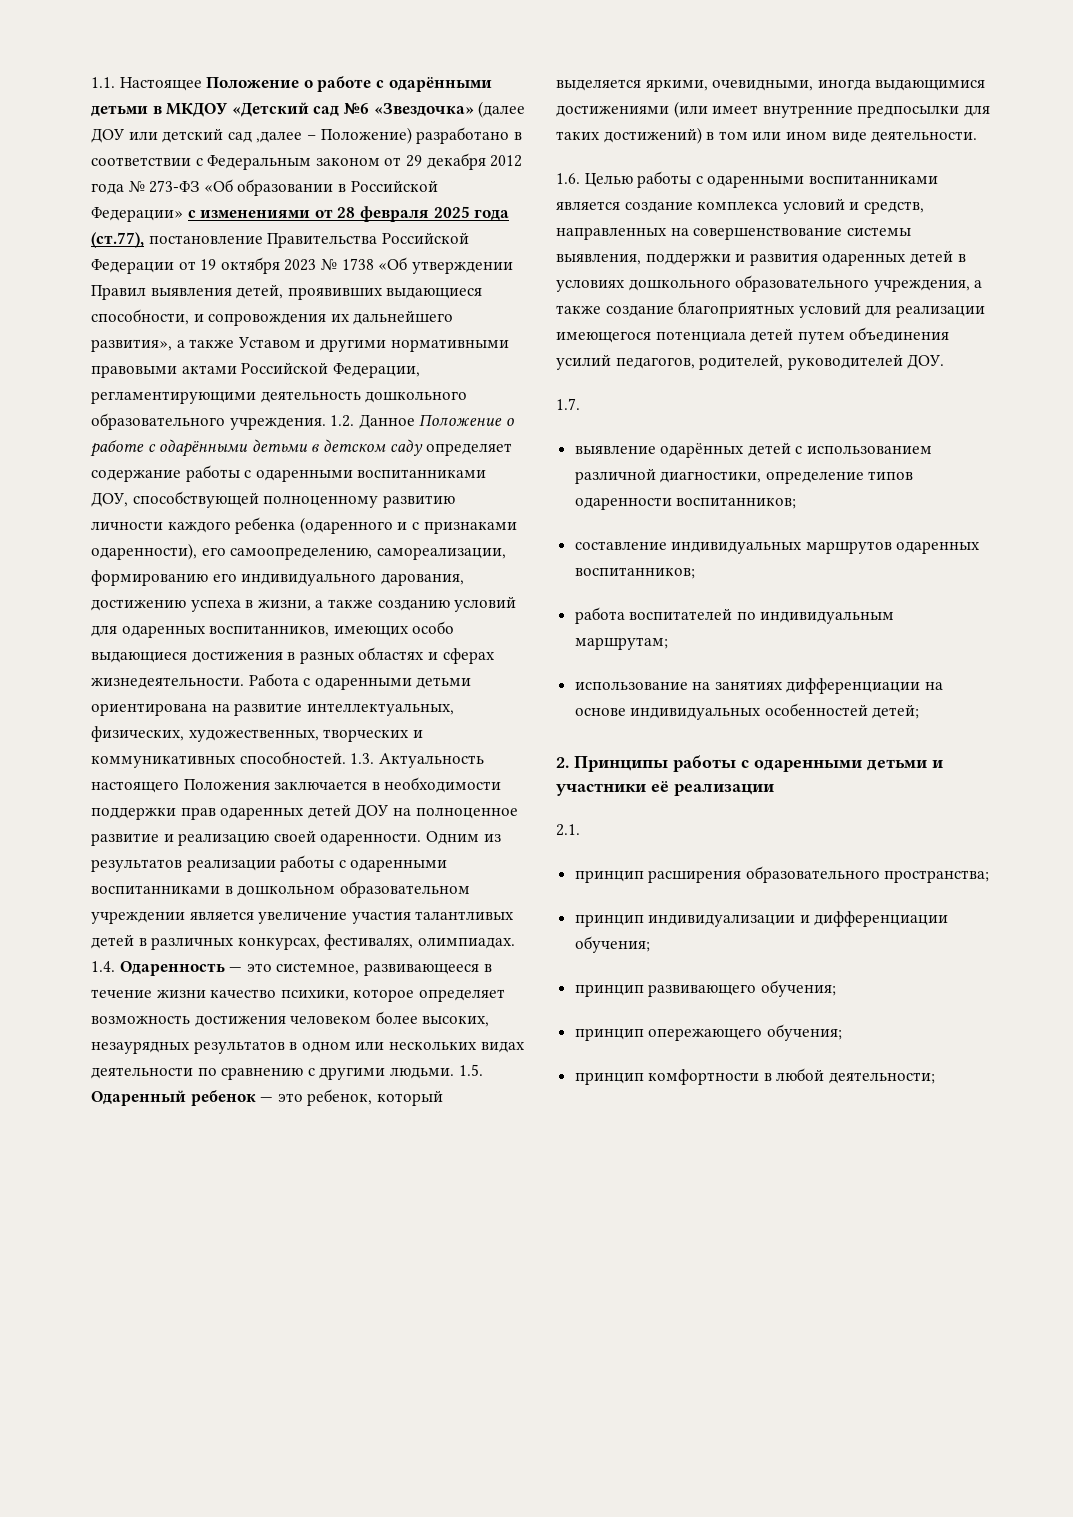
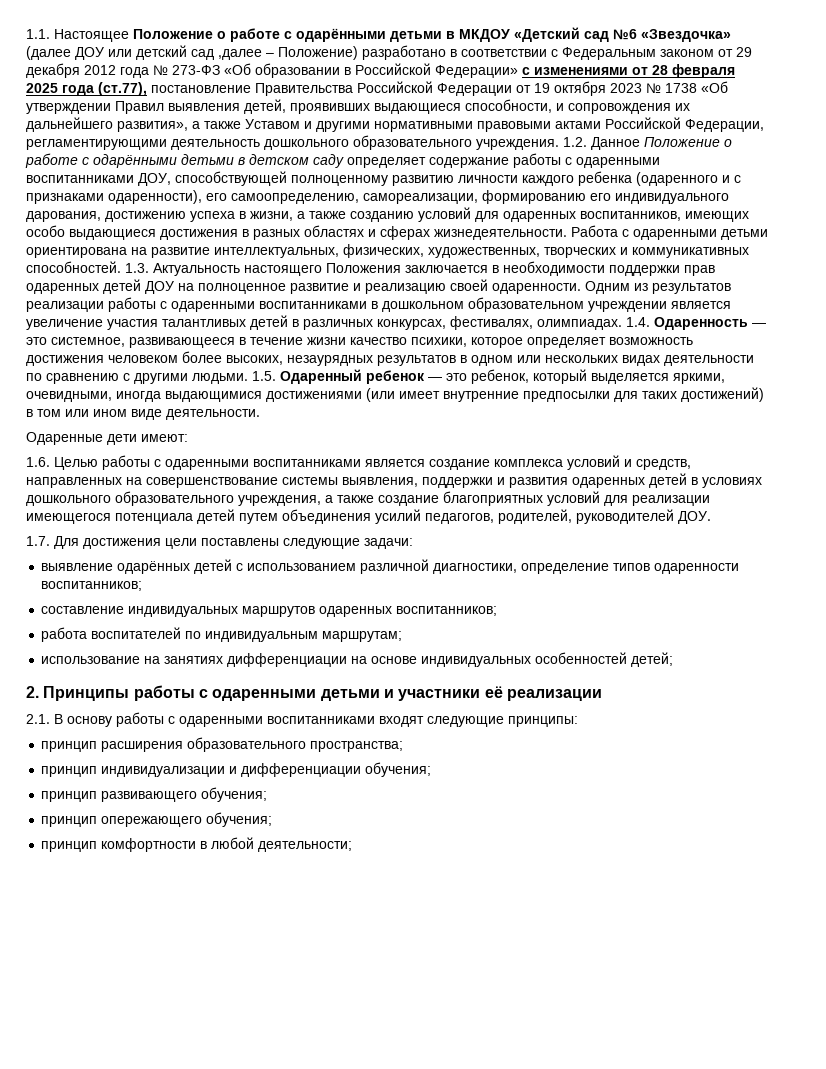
(978, 137) none -> [26,432,188,445] // Одаренные дети имеют:
(580, 404) none -> [54,536,413,549] Для достижения цели поставлены следующие задачи:
(580, 830) none -> [54,712,578,727] В основу работы с одаренными воспитанниками входят следующие принципы:

